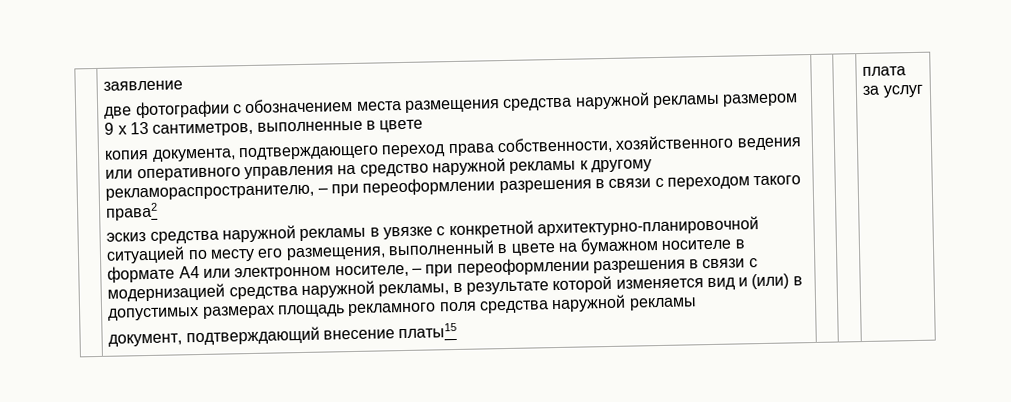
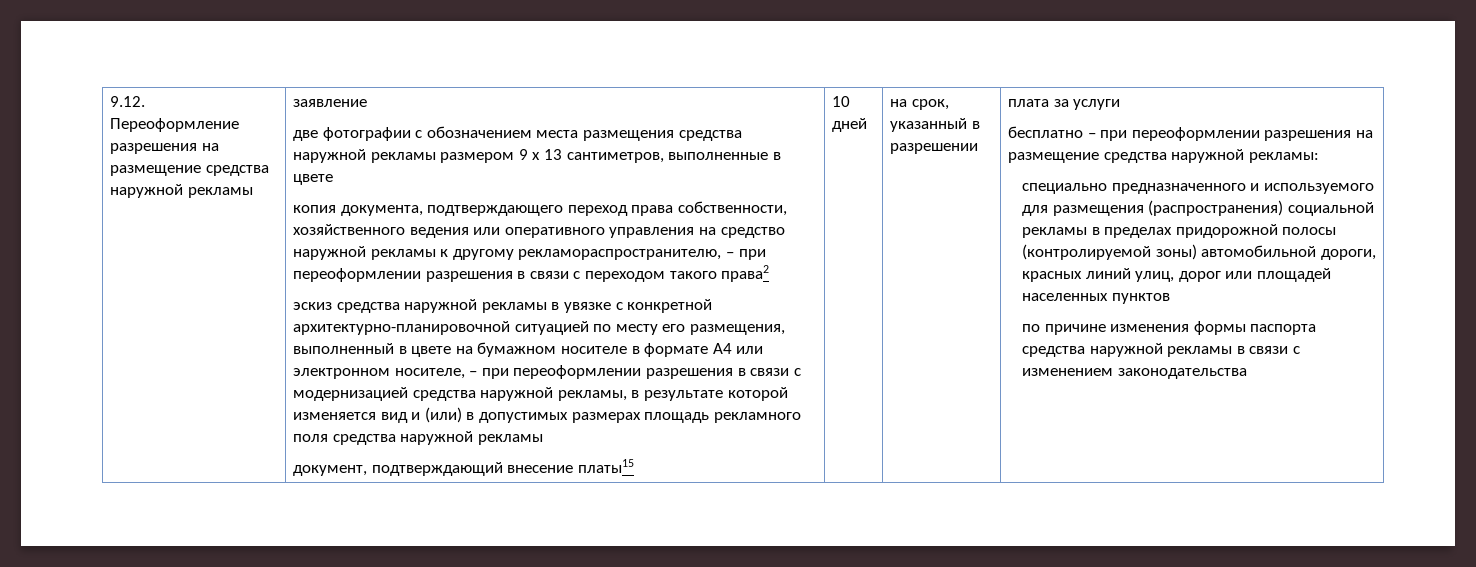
(103, 85) none -> [110,96,146,107] [110,118,240,132] [110,143,219,154] [110,165,269,176] [110,184,253,198] 9.12. Переоформление разрешения на размещение средства наружной рекламы
[862,66,907,76] [862,84,924,98] | | плата за услуг -> [832,96,851,107] [832,118,868,132] [890,99,949,110] [890,118,980,132] [890,143,979,154] [1008,99,1121,110] [1008,126,1374,141] [1008,149,1319,163] [1021,183,1374,194] [1021,200,1374,216] [1021,224,1337,238] [1021,244,1376,260] [1021,268,1331,282] [1021,293,1170,304] [1021,321,1317,335] [1021,343,1300,357] [1021,368,1247,379] 10 дней | на срок, указанный в разрешении | плата за услуги // бесплатно – при переоформлении разрешения на размещение средства наружной рекламы: // специально предназначенного и используемого для размещения (распространения) социальной рекламы в пределах придорожной полосы (контролируемой зоны) автомобильной дороги, красных линий улиц, дорог или площадей населенных пунктов // по причине изменения формы паспорта средства наружной рекламы в связи с изменением законодательства

